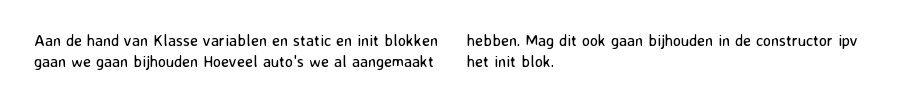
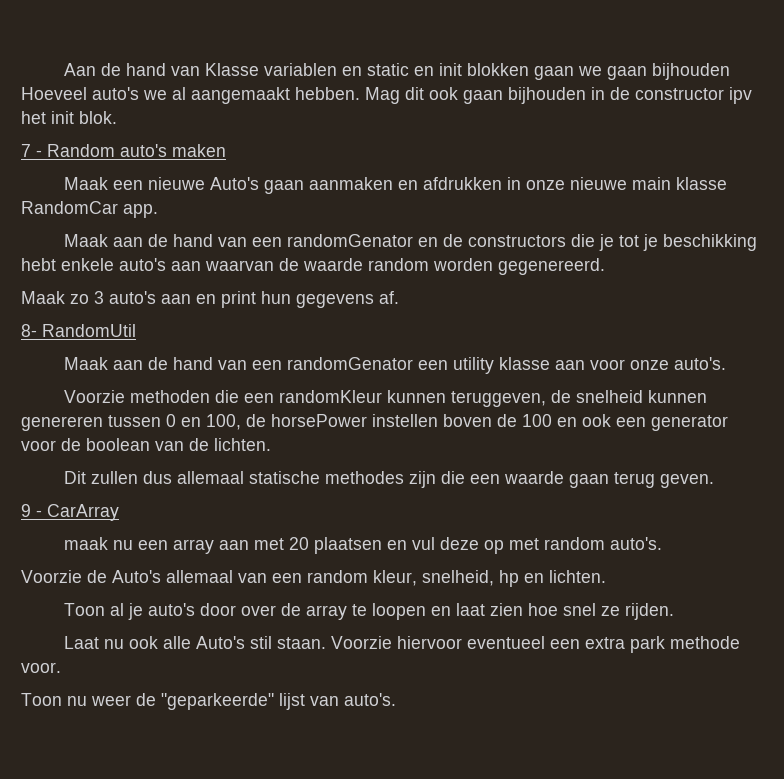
(554, 61) none -> [21,144,226,157] [63,177,727,194] [21,201,158,218] [63,234,757,251] [21,258,605,275] [21,291,399,308] [21,324,136,337] [63,357,726,374] [63,390,707,407] [21,414,728,431] [21,438,271,451] [63,471,714,488] [21,504,119,521] [63,537,662,554] [21,570,606,587] [63,603,674,620] [63,636,740,653] [21,662,61,673] [21,693,396,710] // 7 - Random auto's maken // Maak een nieuwe Auto's gaan aanmaken en afdrukken in onze nieuwe main klasse RandomCar app. // Maak aan de hand van een randomGenator en de constructors die je tot je beschikking hebt enkele auto's aan waarvan de waarde random worden gegenereerd. // Maak zo 3 auto's aan en print hun gegevens af. // 8- RandomUtil // Maak aan de hand van een randomGenator een utility klasse aan voor onze auto's. // Voorzie methoden die een randomKleur kunnen teruggeven, de snelheid kunnen genereren tussen 0 en 100, de horsePower instellen boven de 100 en ook een generator voor de boolean van de lichten. // Dit zullen dus allemaal statische methodes zijn die een waarde gaan terug geven. // 9 - CarArray // maak nu een array aan met 20 plaatsen en vul deze op met random auto's. // Voorzie de Auto's allemaal van een random kleur, snelheid, hp en lichten. // Toon al je auto's door over de array te loopen en laat zien hoe snel ze rijden. // Laat nu ook alle Auto's stil staan. Voorzie hiervoor eventueel een extra park methode voor. // Toon nu weer de "geparkeerde" lijst van auto's.

